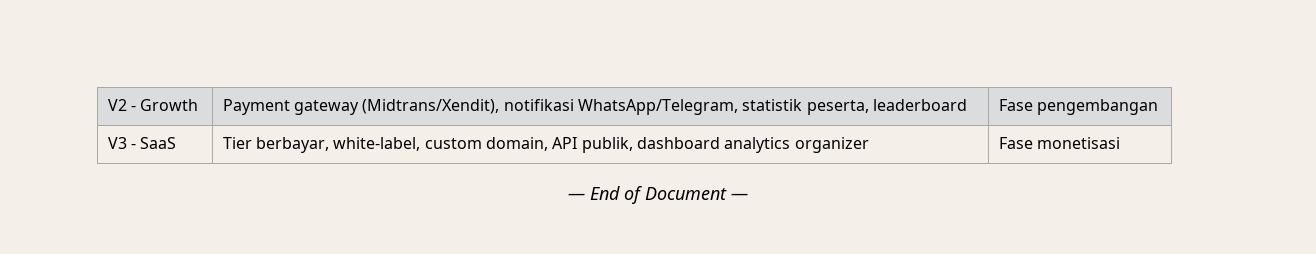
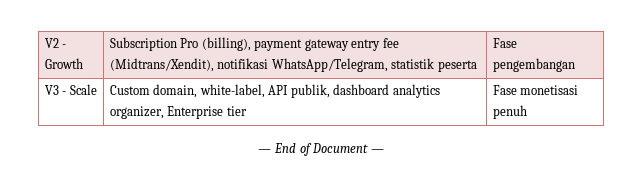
[222,99,360,115] Payment gateway -> [109,37,399,51] Subscription Pro (billing), payment gateway entry fee
[806,99,967,115] peserta, leaderboard -> [437,60,477,72] peserta
[140,137,177,149] [222,137,549,153] SaaS | Tier berbayar, white-label, custom domain, -> [69,84,97,95] [109,84,265,98] Scale | Custom domain, white-label,
[794,137,869,153] organizer -> [109,106,247,119] organizer, Enterprise tier
(1121, 143) none -> [492,105,527,119] penuh

